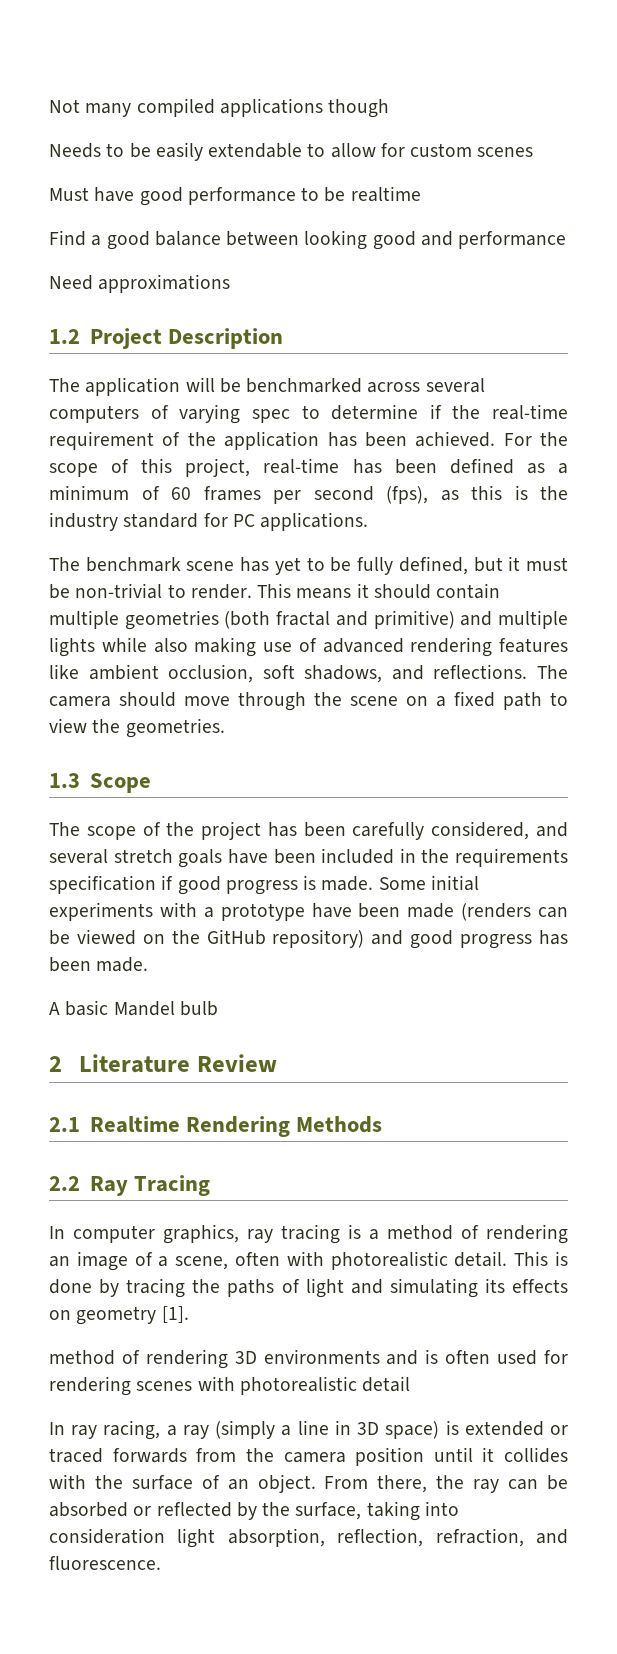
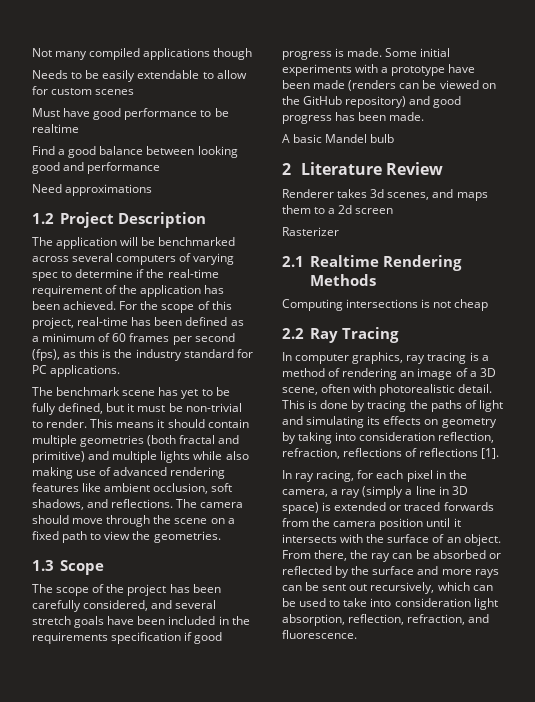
(277, 1063) none -> [282,189,488,201] [282,205,394,214] [282,227,339,236] // Renderer takes 3d scenes, and maps them to a 2d screen // Rasterizer
(382, 1124) none -> [282,299,489,311] // Computing intersections is not cheap
(169, 1261) none -> [479,368,496,377] 3D
[161,1306,189,1323] [49,1349,569,1369] [49,1376,411,1396] [49,1420,161,1440] [1]. // method of rendering 3D environments and is often used for rendering scenes with photorealistic detail // In ray racing, -> [282,432,495,444] [282,448,500,459] [282,470,467,482] [282,489,328,497] by taking into consideration reflection, refraction, reflections of reflections [1]. // In ray racing, for each pixel in the camera,
[504,1447,568,1463] collides -> [282,534,337,543] intersects
[295,1501,420,1521] surface, taking -> [372,566,499,578] [282,582,493,594] [282,598,368,607] surface and more rays can be sent out recursively, which can be used to take

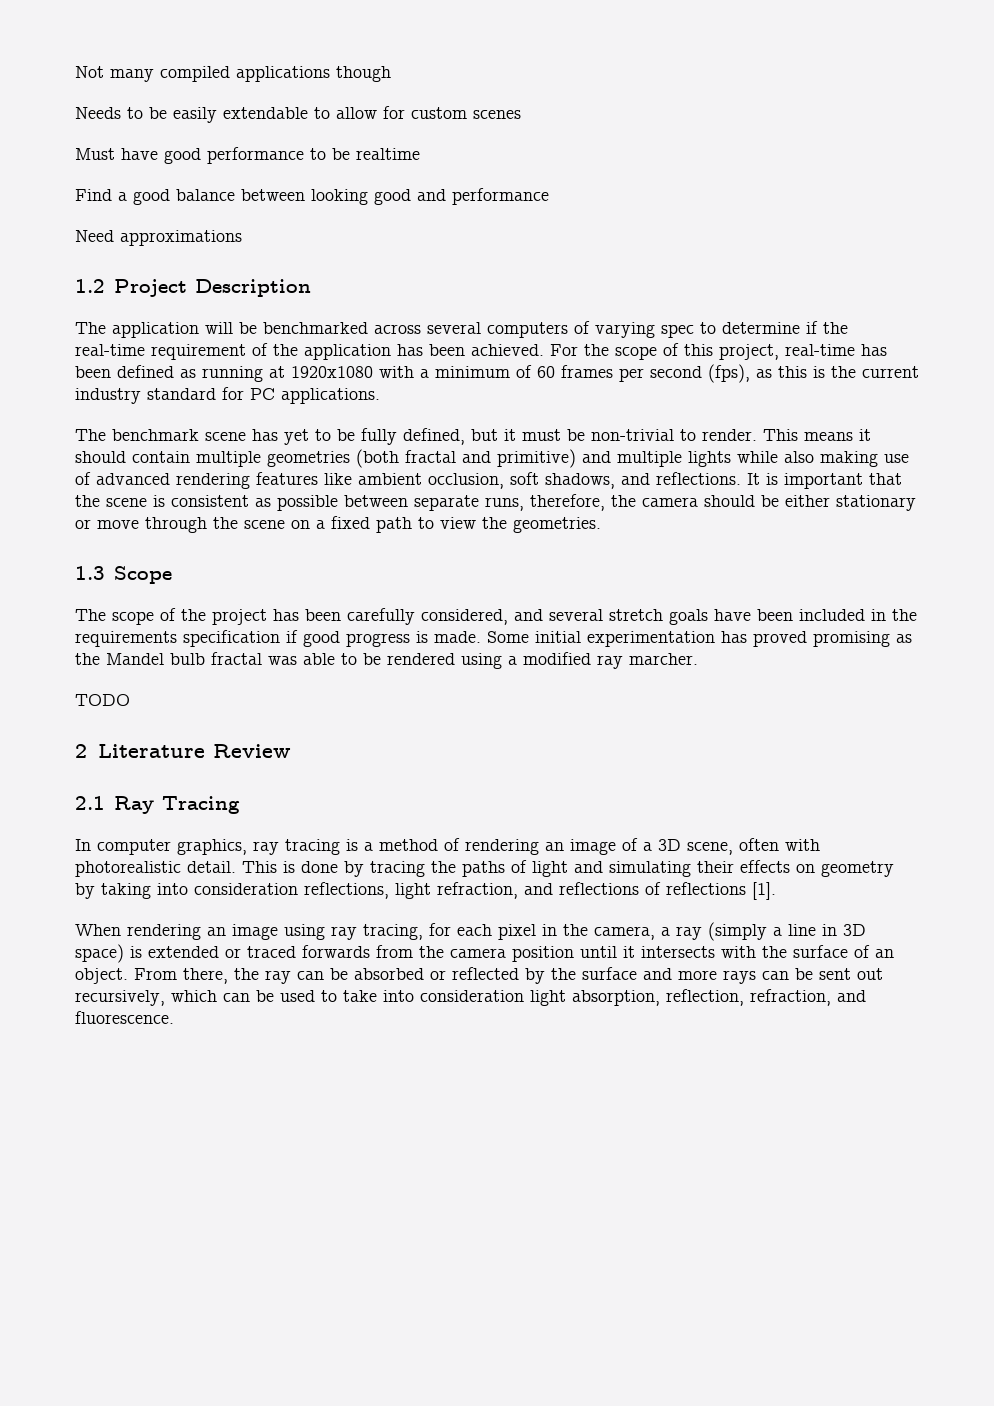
(244, 323) none -> [202,366,414,382] running at 1920x1080 with
(133, 353) none -> [862,366,919,378] current
[176,499,244,508] [32,515,69,524] The camera should -> [747,473,902,489] [75,494,916,511] [75,519,91,529] It is important that the scene is consistent as possible between separate runs, therefore, the camera should be either stationary or
[282,64,476,76] [282,80,496,91] [282,96,462,108] [282,112,425,124] [282,134,395,143] [282,162,444,175] [282,189,488,201] [282,205,394,214] [282,227,339,236] [282,255,462,271] [309,274,376,286] [282,299,489,311] [282,328,304,339] experiments with a prototype have been made (renders can be viewed on the GitHub repository) and good progress has been made. // A basic Mandel bulb // 2 Literature Review // Renderer takes 3d scenes, and maps them to a 2d screen // Rasterizer // 2.1 Realtime Rendering Methods // Computing intersections is not cheap // 2.2 -> [587,631,912,647] [75,652,698,669] [75,694,130,706] [75,744,291,758] [75,796,105,810] experimentation has proved promising as the Mandel bulb fractal was able to be rendered using a modified ray marcher. // TODO // 2 Literature Review // 2.1
[367,416,381,425] its -> [697,861,734,873] their
[438,432,495,443] [282,448,340,459] reflection, refraction, -> [304,882,553,899] reflections, light refraction, and
[282,470,355,482] In ray racing, -> [75,924,423,940] When rendering an image using ray tracing,

